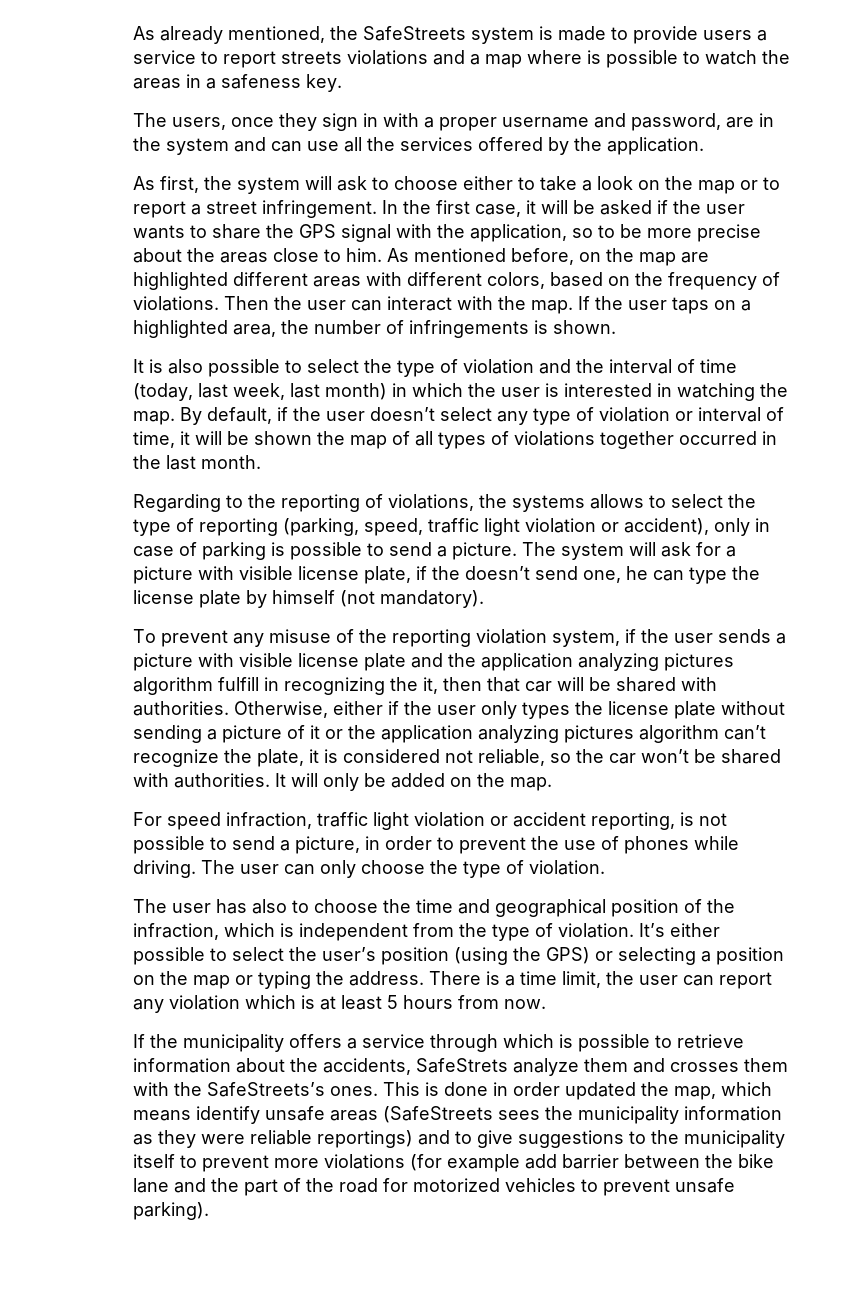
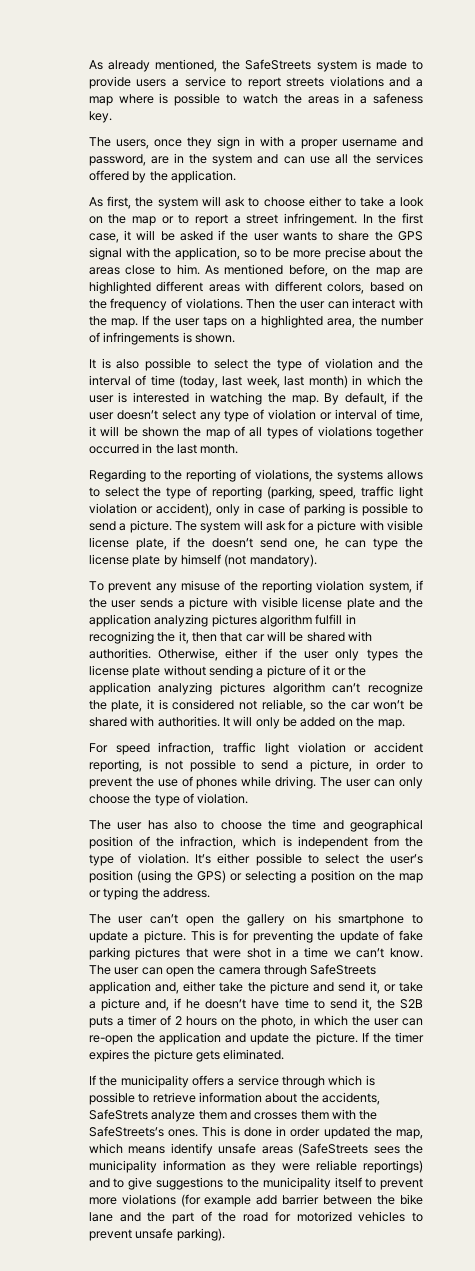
[429,971,773,989] [133,995,547,1013] There is a time limit, the user can report any violation which is at least 5 hours from now. -> [88,913,424,926] [88,930,423,943] [88,947,423,960] [88,964,377,977] [88,981,423,994] [88,998,424,1011] [88,1015,423,1028] [88,1032,425,1045] [88,1049,285,1062] // The user can’t open the gallery on his smartphone to update a picture. This is for preventing the update of fake parking pictures that were shot in a time we can’t know. The user can open the camera through SafeStreets application and, either take the picture and send it, or take a picture and, if he doesn’t have time to send it, the S2B puts a timer of 2 hours on the photo, in which the user can re-open the application and update the picture. If the timer expires the picture gets eliminated.

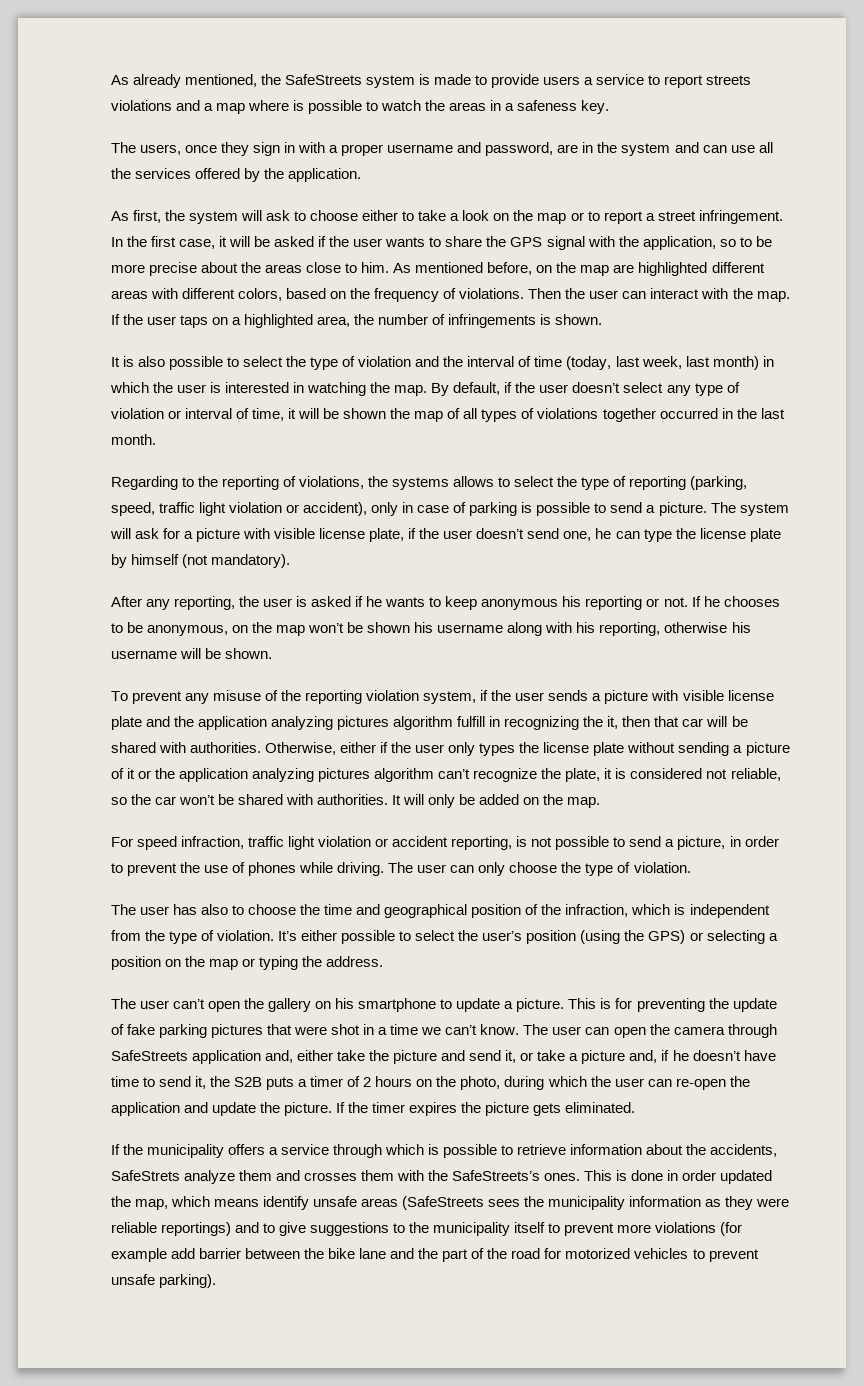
(206, 543) none -> [443,530,473,539] user
(317, 560) none -> [110,596,780,610] [110,622,751,636] [110,648,272,659] // After any reporting, the user is asked if he wants to keep anonymous his reporting or not. If he chooses to be anonymous, on the map won’t be shown his username along with his reporting, otherwise his username will be shown.
[299,1015,310,1025] in -> [504,1076,545,1090] during

